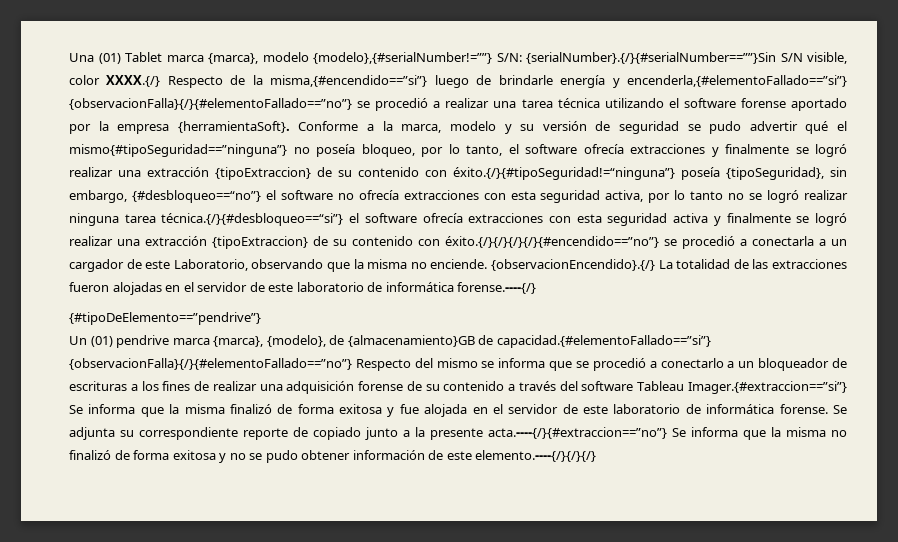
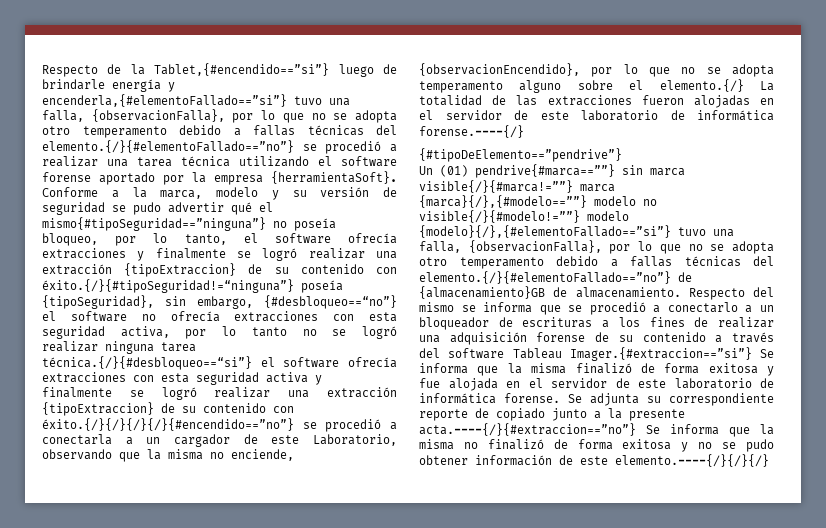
[69,52,847,64] [69,75,161,87] Una (01) Tablet marca {marca}, modelo {modelo},{#serialNumber!=””} S/N: {serialNumber}.{/}{#serialNumber==””}Sin S/N visible, color XXXX.{/} -> (42, 71) none
[270,75,428,87] misma,{#encendido==”si”} -> [154,63,330,76] Tablet,{#encendido==”si”}
[69,98,352,110] {observacionFalla}{/}{#elementoFallado==”no”} -> [294,96,350,106] [42,109,398,123] [42,125,397,138] [42,140,294,153] tuvo una falla, {observacionFalla}, por lo que no se adopta otro temperamento debido a fallas técnicas del elemento.{/}{#elementoFallado==”no”}
[430,259,656,271] enciende. {observacionEncendido}.{/} -> [231,449,294,461] [419,63,774,77] [419,79,744,93] enciende, {observacionEncendido}, por lo que no se adopta temperamento alguno sobre el elemento.{/}
[116,335,326,348] pendrive marca {marca}, {modelo}, -> [475,164,685,178] [419,180,615,193] [419,195,657,208] [419,210,629,223] [419,225,734,238] [419,240,774,254] [419,256,774,269] [419,271,671,284] pendrive{#marca==””} sin marca visible{/}{#marca!=””} marca {marca}{/},{#modelo==””} modelo no visible{/}{#modelo!=””} modelo {modelo}{/},{#elementoFallado==”si”} tuvo una falla, {observacionFalla}, por lo que no se adopta otro temperamento debido a fallas técnicas del elemento.{/}{#elementoFallado==”no”}
[496,335,711,348] [69,358,352,370] capacidad.{#elementoFallado==”si”} {observacionFalla}{/}{#elementoFallado==”no”} -> [575,287,681,298] almacenamiento.

